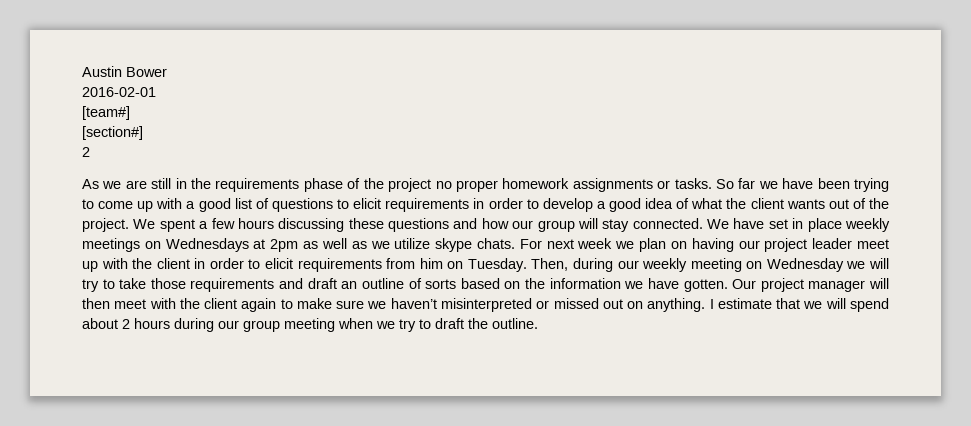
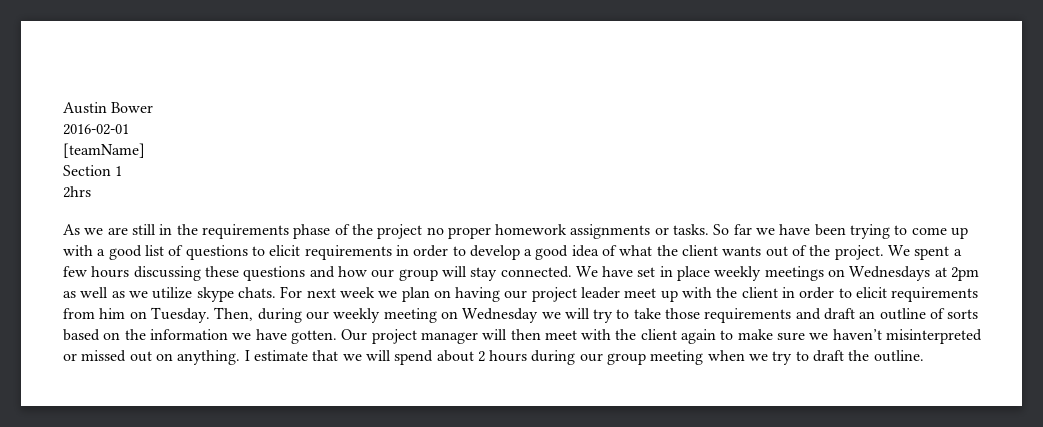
[82,106,130,120] [82,126,143,140] [82,147,90,157] [team#] // [section#] // 2 -> [63,143,145,158] [63,165,123,176] [63,186,91,198] [teamName] // Section 1 // 2hrs

